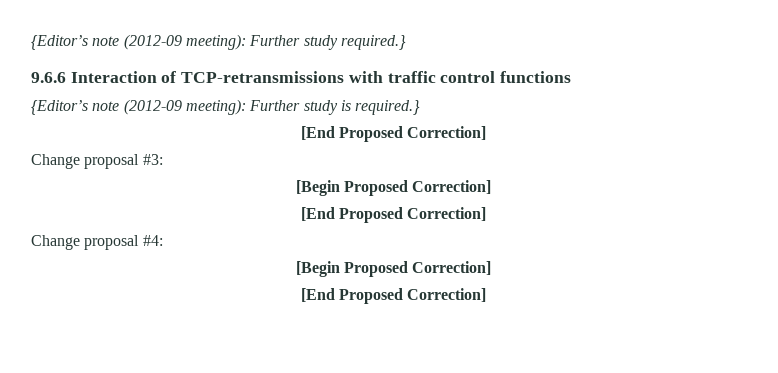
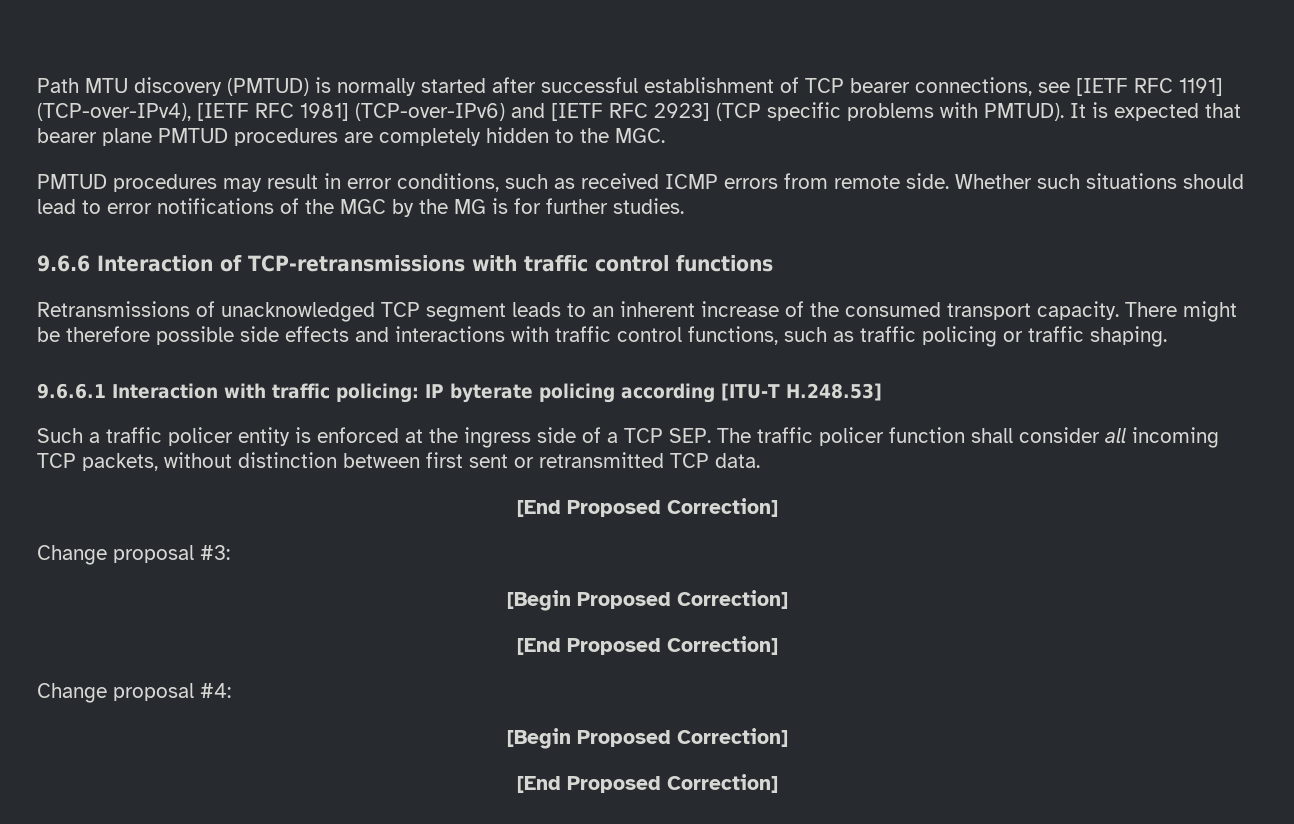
[31,34,406,50] {Editor’s note (2012-09 meeting): Further study required.} -> [37,77,1223,96] [37,102,1241,121] [37,127,665,146] [37,173,1244,192] [37,198,684,217] Path MTU discovery (PMTUD) is normally started after successful establishment of TCP bearer connections, see [IETF RFC 1191] (TCP-over-IPv4), [IETF RFC 1981] (TCP-over-IPv6) and [IETF RFC 2923] (TCP specific problems with PMTUD). It is expected that bearer plane PMTUD procedures are completely hidden to the MGC. // PMTUD procedures may result in error conditions, such as received ICMP errors from remote side. Whether such situations should lead to error notifications of the MGC by the MG is for further studies.
[31,99,421,115] {Editor’s note (2012-09 meeting): Further study is required.} -> [37,301,1237,322] [37,326,1167,347] [37,383,882,403] [37,427,1219,448] [37,452,760,471] Retransmissions of unacknowledged TCP segment leads to an inherent increase of the consumed transport capacity. There might be therefore possible side effects and interactions with traffic control functions, such as traffic policing or traffic shaping. // 9.6.6.1 Interaction with traffic policing: IP byterate policing according [ITU-T H.248.53] // Such a traffic policer entity is enforced at the ingress side of a TCP SEP. The traffic policer function shall consider all incoming TCP packets, without distinction between first sent or retransmitted TCP data.

